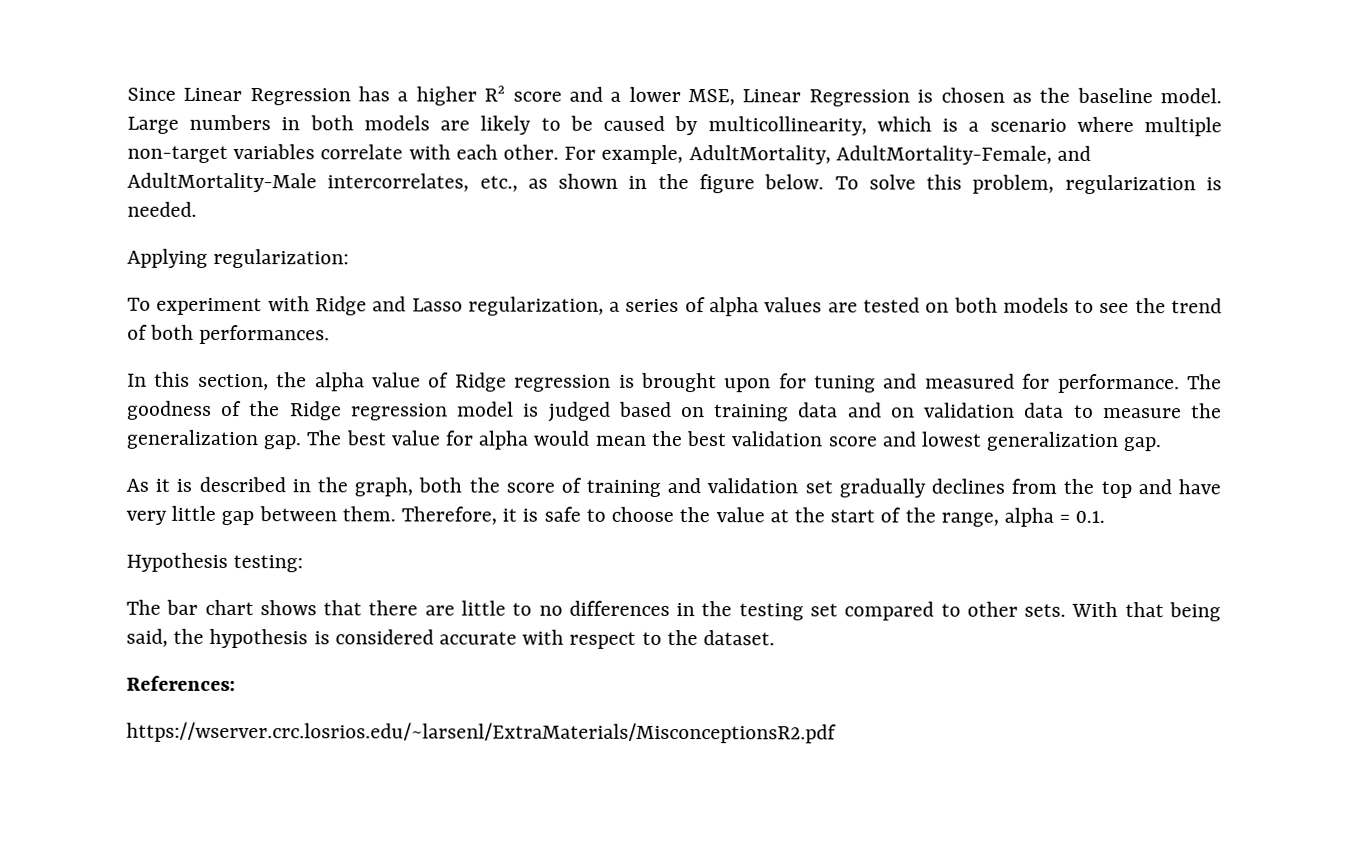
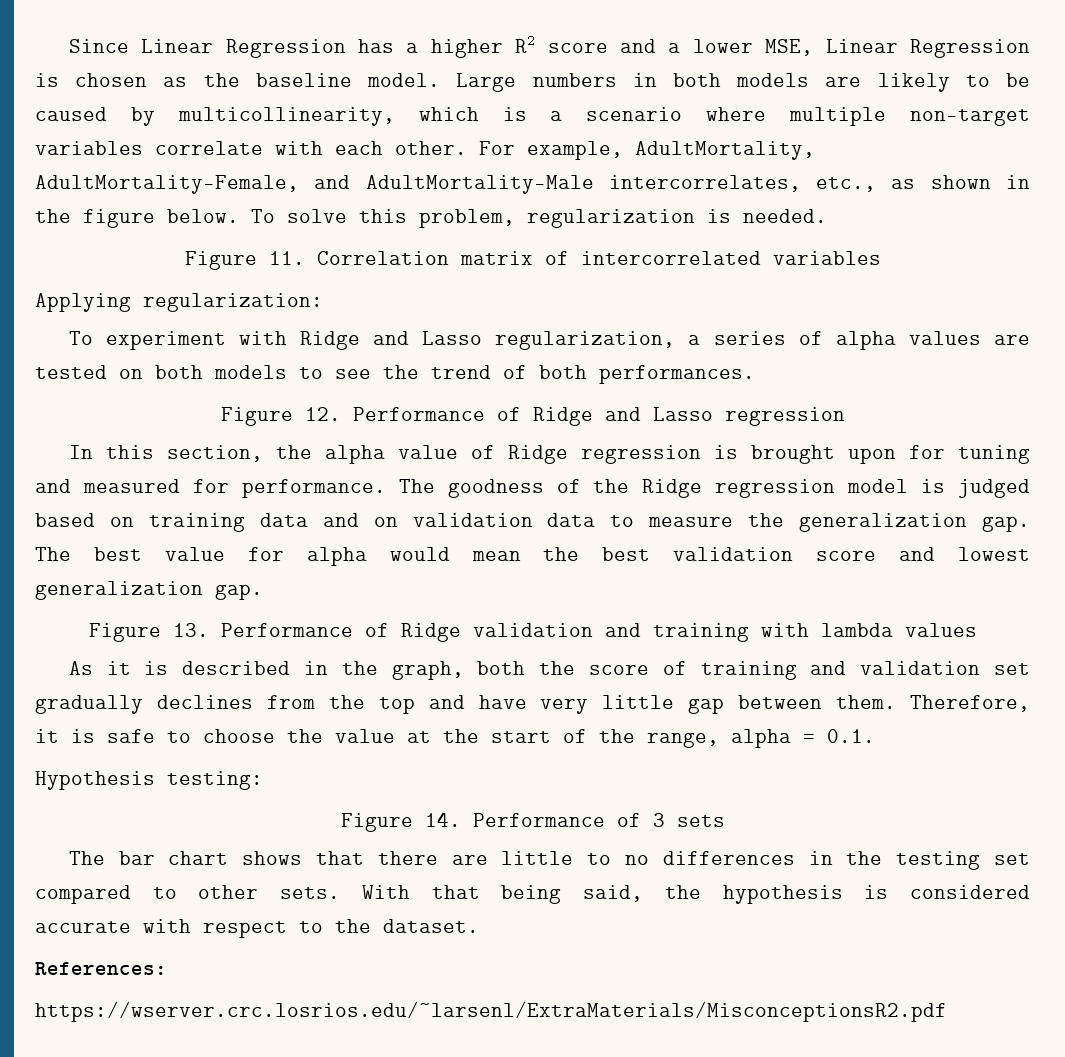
(197, 209) none -> [184,251,881,270] // Figure 11. Correlation matrix of intercorrelated variables
(331, 334) none -> [220,407,845,426] // Figure 12. Performance of Ridge and Lasso regression
(1162, 444) none -> [88,623,977,642] // Figure 13. Performance of Ridge validation and training with lambda values
(304, 564) none -> [340,812,725,832] // Figure 14. Performance of 3 sets

